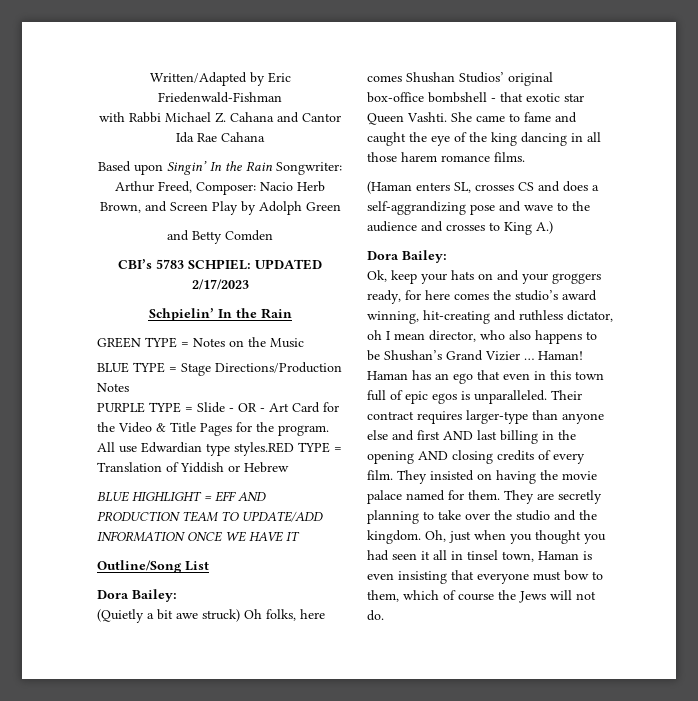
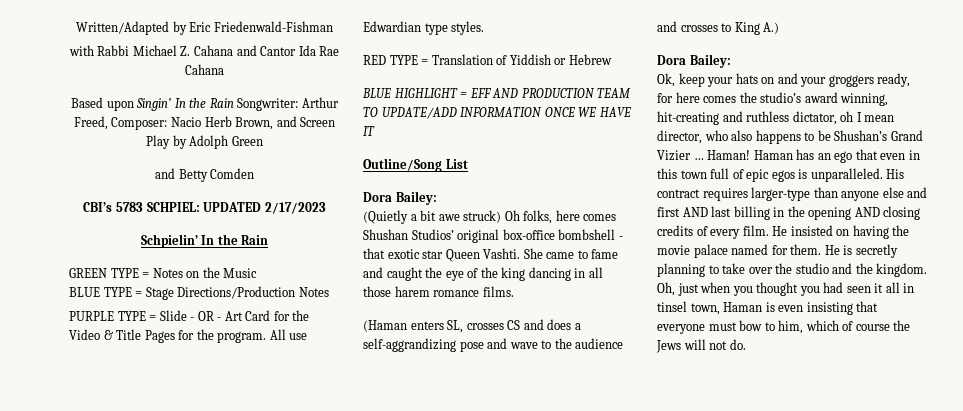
[234,442,294,456] styles.RED -> [451,21,485,35] [363,55,386,65] styles. // RED
[551,390,582,400] Their -> [886,169,905,179] His
[397,470,427,484] They -> [772,226,788,236] He
[504,490,554,504] They are -> [824,245,853,255] He is
[367,590,399,602] them, -> [778,320,804,334] him,

